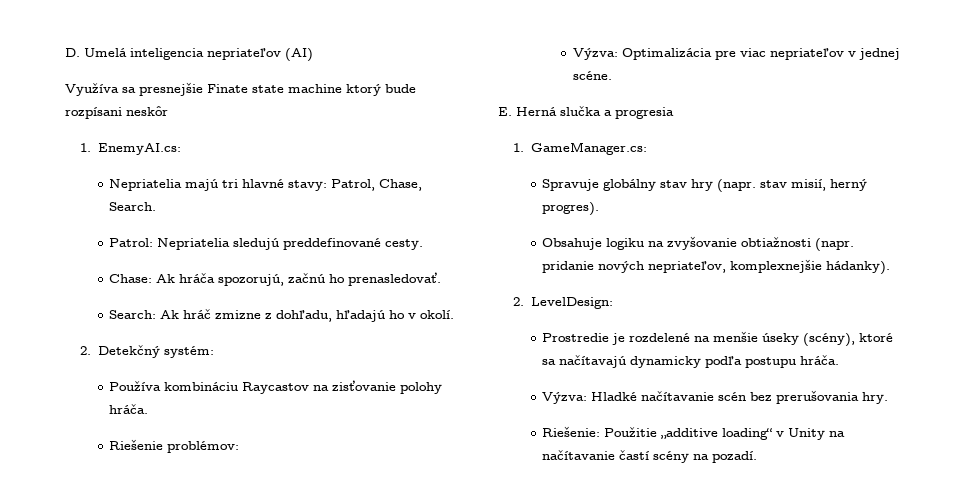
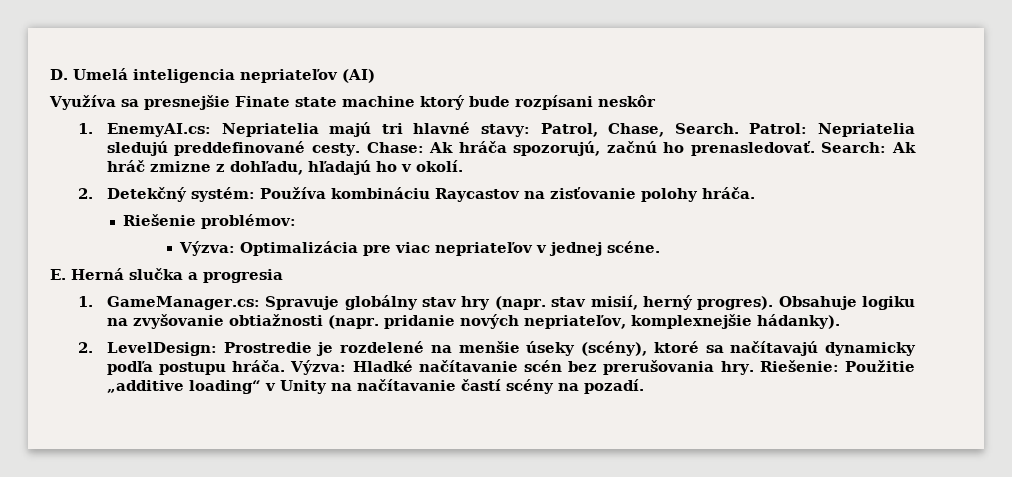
(181, 149) // -> (211, 130) none
(157, 206) // -> (739, 128) none
(424, 244) // -> (361, 149) none
(442, 279) // -> (815, 148) none
(214, 352) // -> (255, 194) none
(647, 148) // -> (260, 303) none
(600, 209) // -> (774, 303) none
(613, 303) // -> (217, 349) none
(840, 360) // -> (286, 366) none
(889, 398) // -> (754, 368) none

